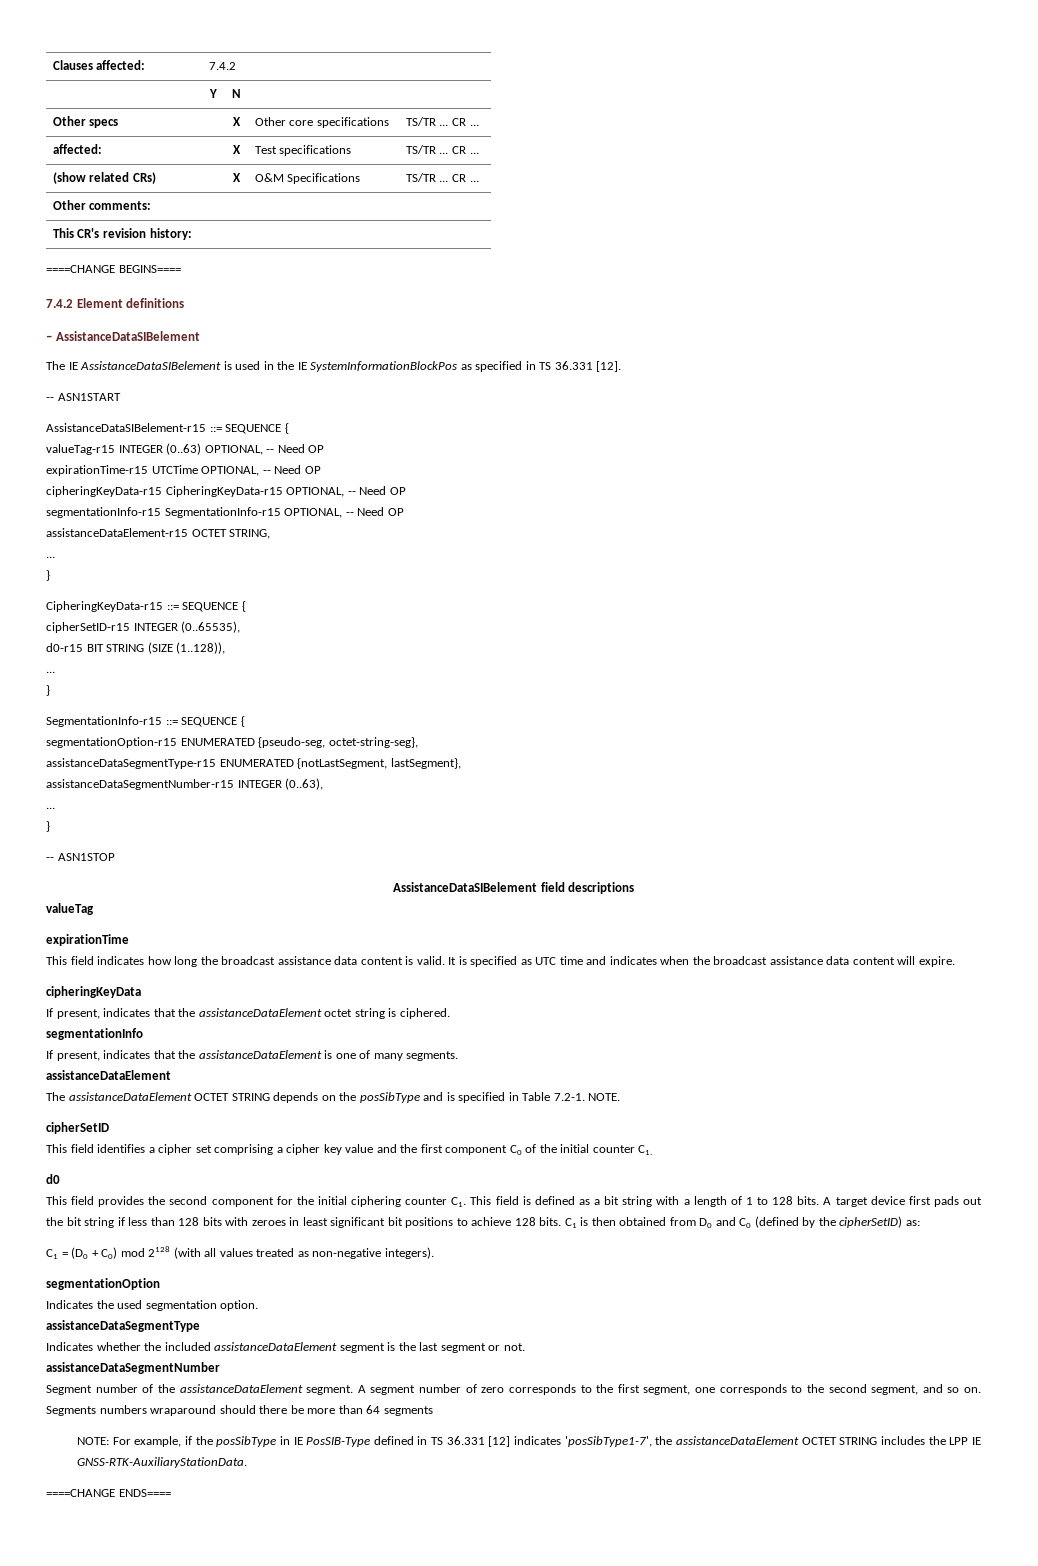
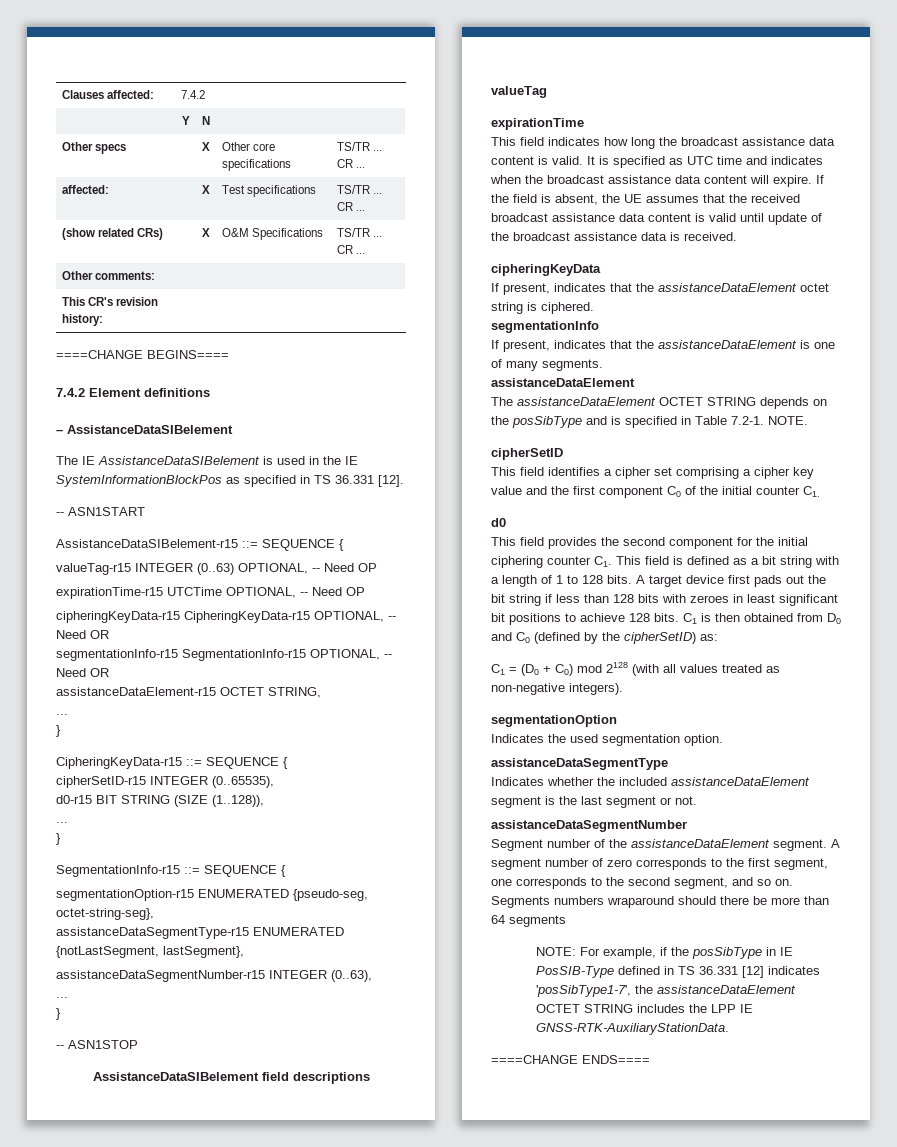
[389,487,406,495] OP -> [90,630,109,639] OR
[387,508,404,516] OP -> [90,668,109,677] OR
(955, 961) none -> [816,175,824,184] [491,194,800,205] [491,213,822,225] [491,232,737,241] If the field is absent, the UE assumes that the received broadcast assistance data content is valid until update of the broadcast assistance data is received.

